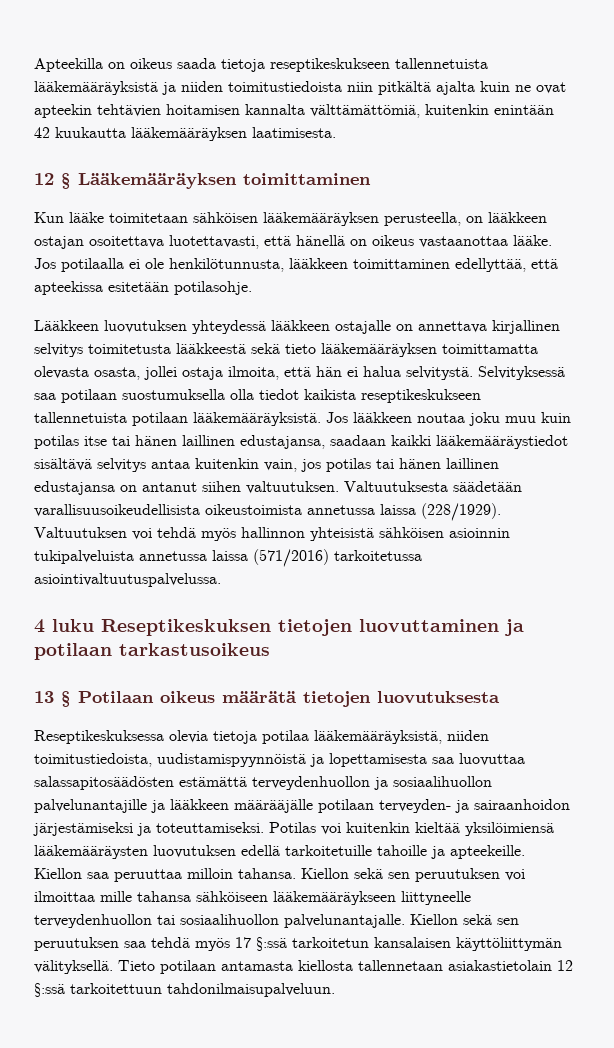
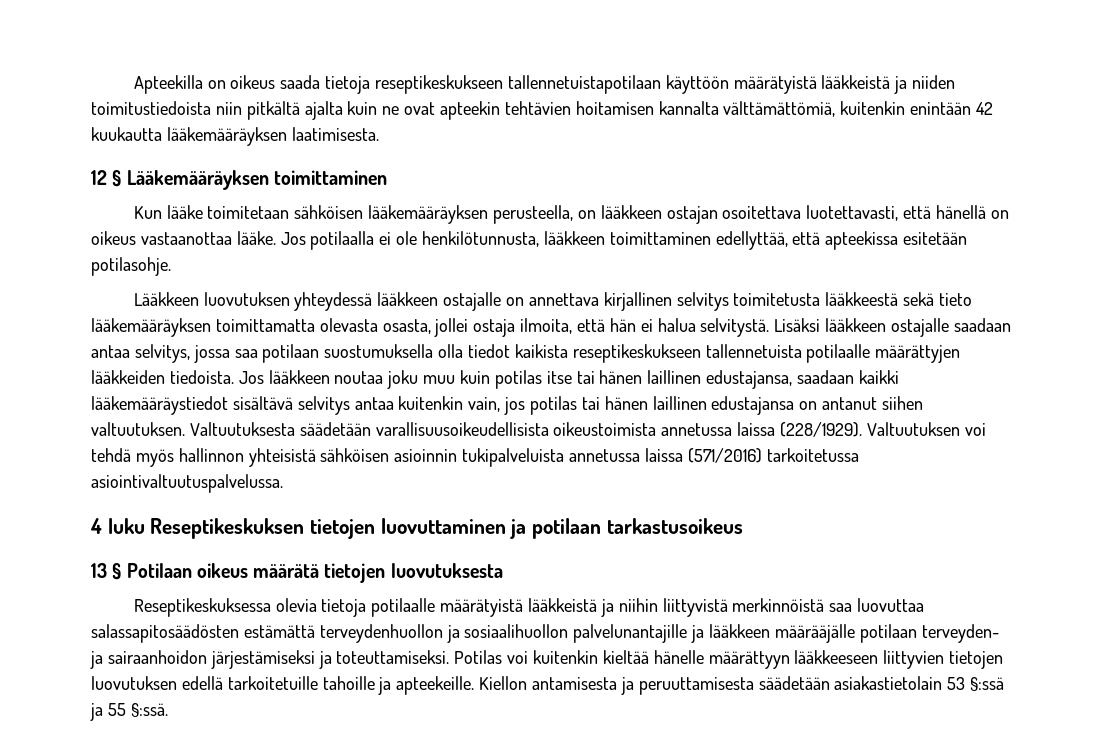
[395,58,488,69] [34,81,158,95] tallennetuista lääkemääräyksistä -> [507,75,891,94] tallennetuistapotilaan käyttöön määrätyistä lääkkeistä
[478,366,565,380] Selvityksessä -> [774,318,1011,337] [91,344,230,363] Lisäksi lääkkeen ostajalle saadaan antaa selvitys, jossa
[132,412,321,426] potilaan lääkemääräyksistä. -> [806,344,961,363] [91,370,234,384] potilaalle määrättyjen lääkkeiden tiedoista.
[262,730,489,744] [34,753,427,767] potilaa lääkemääräyksistä, niiden toimitustiedoista, uudistamispyynnöistä ja lopettamisesta -> [371,598,825,617] potilaalle määrätyistä lääkkeistä ja niihin liittyvistä merkinnöistä
[465,822,554,836] [34,845,148,859] yksilöimiensä lääkemääräysten -> [653,650,1004,669] hänelle määrättyyn lääkkeeseen liittyvien tietojen
[87,868,525,882] [34,891,471,905] [34,914,519,928] [34,937,562,951] [34,960,573,974] [34,983,335,997] saa peruuttaa milloin tahansa. Kiellon sekä sen peruutuksen voi ilmoittaa mille tahansa sähköiseen lääkemääräykseen liittyneelle terveydenhuollon tai sosiaalihuollon palvelunantajalle. Kiellon sekä sen peruutuksen saa tehdä myös 17 §:ssä tarkoitetun kansalaisen käyttöliittymän välityksellä. Tieto potilaan antamasta kiellosta tallennetaan asiakastietolain 12 §:ssä tarkoitettuun tahdonilmaisupalveluun. -> [532,676,1005,695] [90,703,168,721] antamisesta ja peruuttamisesta säädetään asiakastietolain 53 §:ssä ja 55 §:ssä.

